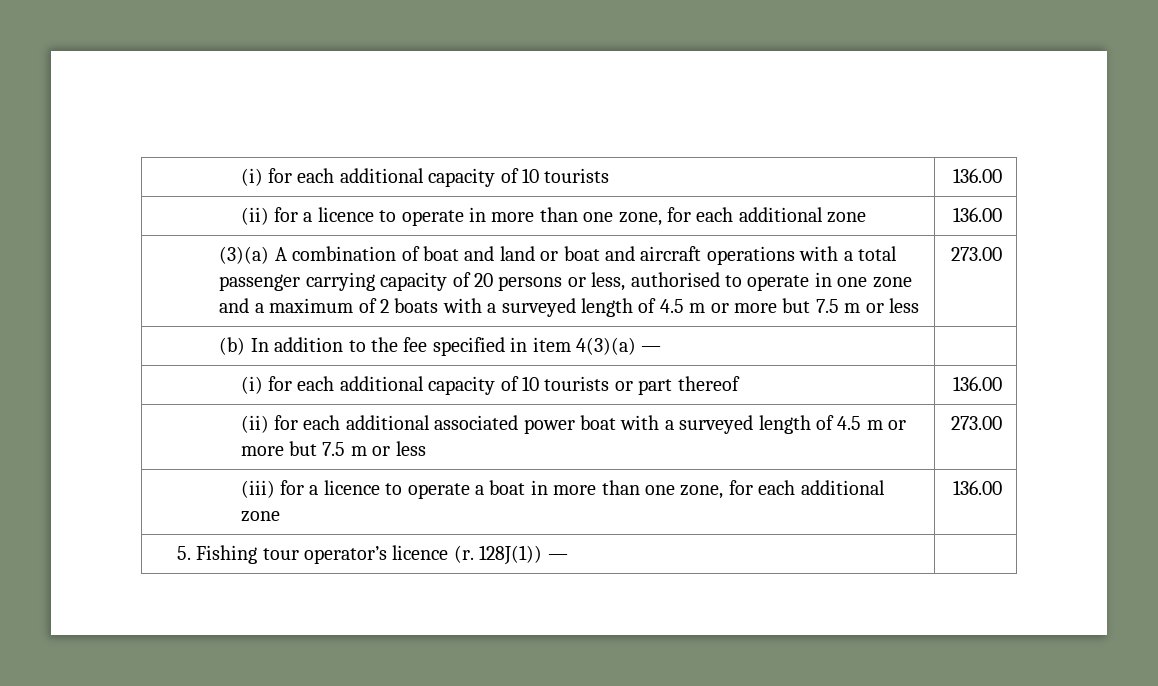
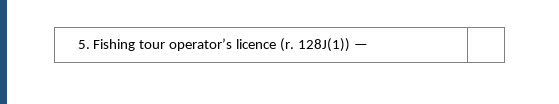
[240,168,610,187] [953,168,1003,183] [240,207,867,226] [953,207,1003,222] [219,246,897,265] [219,272,912,291] [219,298,919,317] [951,247,1003,261] [219,337,662,356] [240,376,740,395] [953,376,1003,391] [240,415,907,434] [240,441,426,456] [951,416,1003,430] [240,480,885,499] [240,511,280,522] [953,480,1003,495] (i) for each additional capacity of 10 tourists | 136.00 // (ii) for a licence to operate in more than one zone, for each additional zone | 136.00 // (3)(a) A combination of boat and land or boat and aircraft operations with a total passenger carrying capacity of 20 persons or less, authorised to operate in one zone and a maximum of 2 boats with a surveyed length of 4.5 m or more but 7.5 m or less | 273.00 // (b) In addition to the fee specified in item 4(3)(a) — | // (i) for each additional capacity of 10 tourists or part thereof | 136.00 // (ii) for each additional associated power boat with a surveyed length of 4.5 m or more but 7.5 m or less | 273.00 // (iii) for a licence to operate a boat in more than one zone, for each additional zone | 136.00 // -> (77, 44) none

